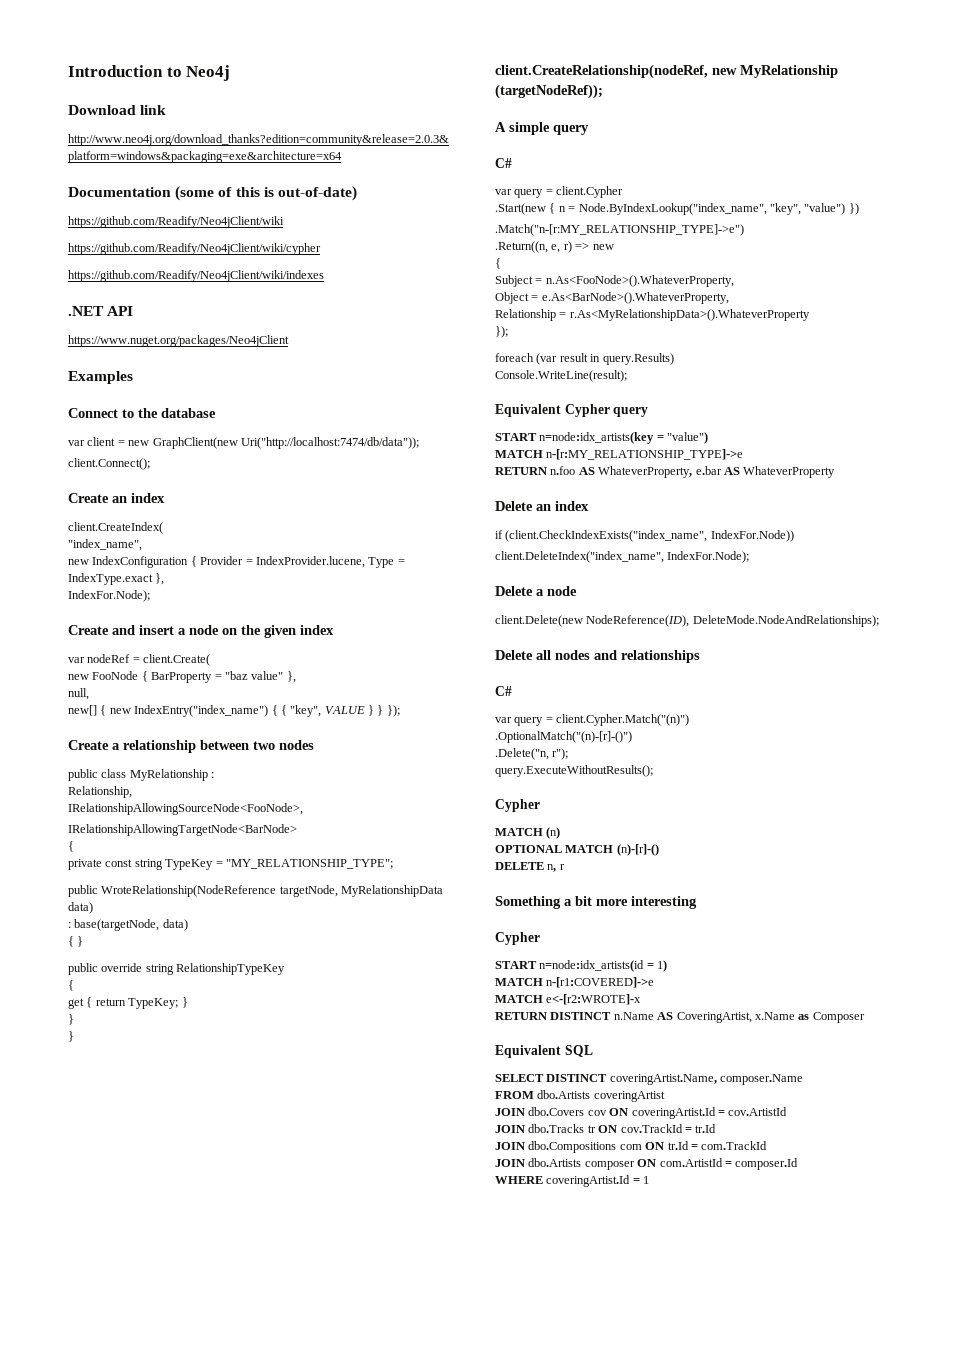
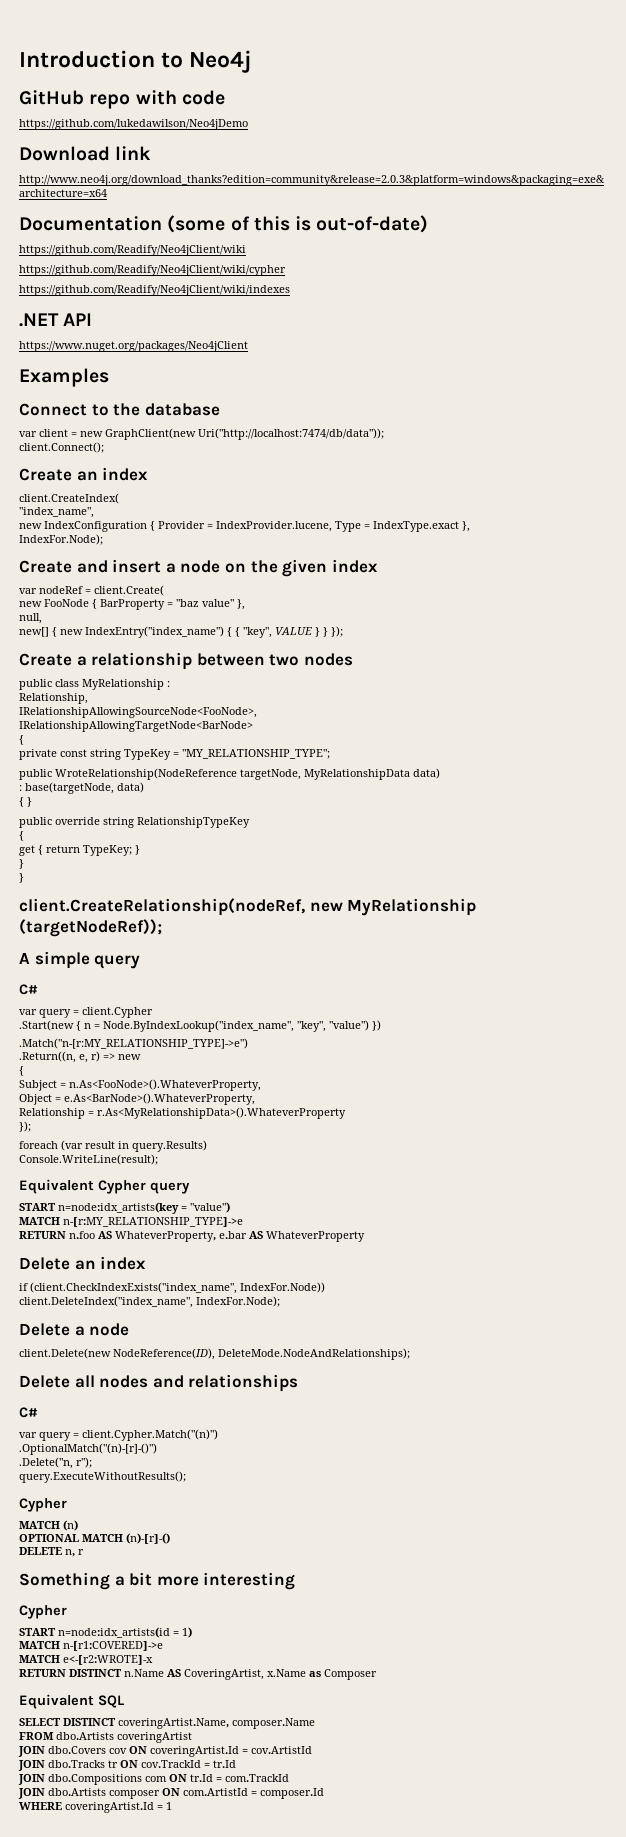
(231, 73) none -> [19,90,225,109] [19,119,248,130] // GitHub repo with code // https://github.com/lukedawilson/Neo4jDemo

